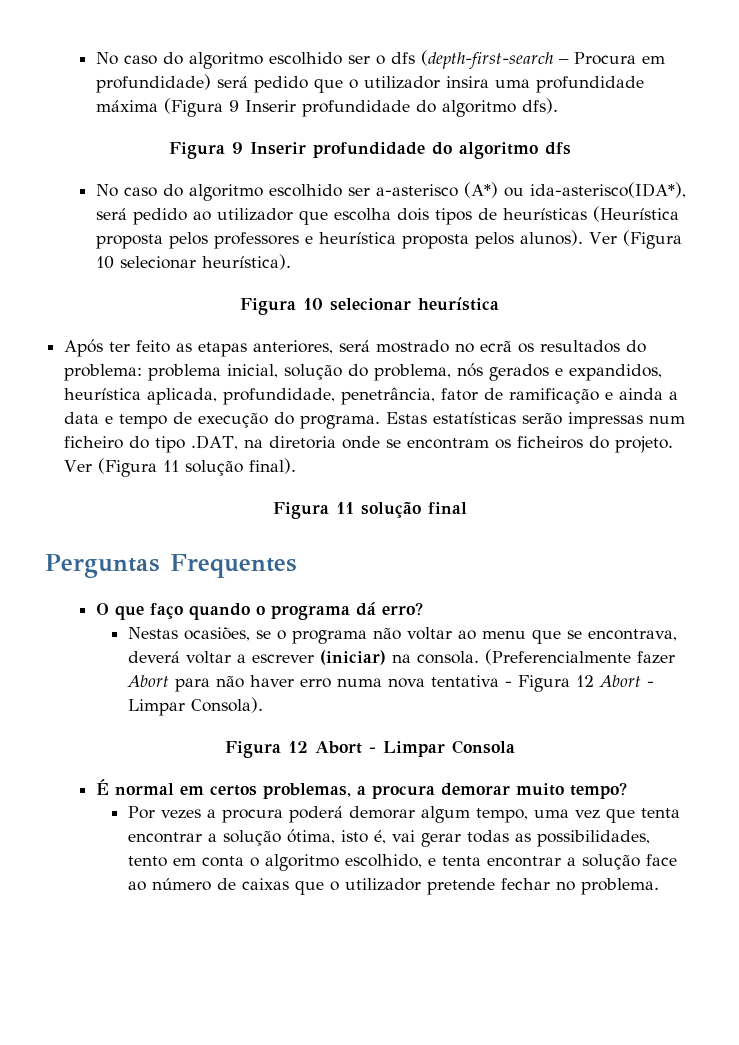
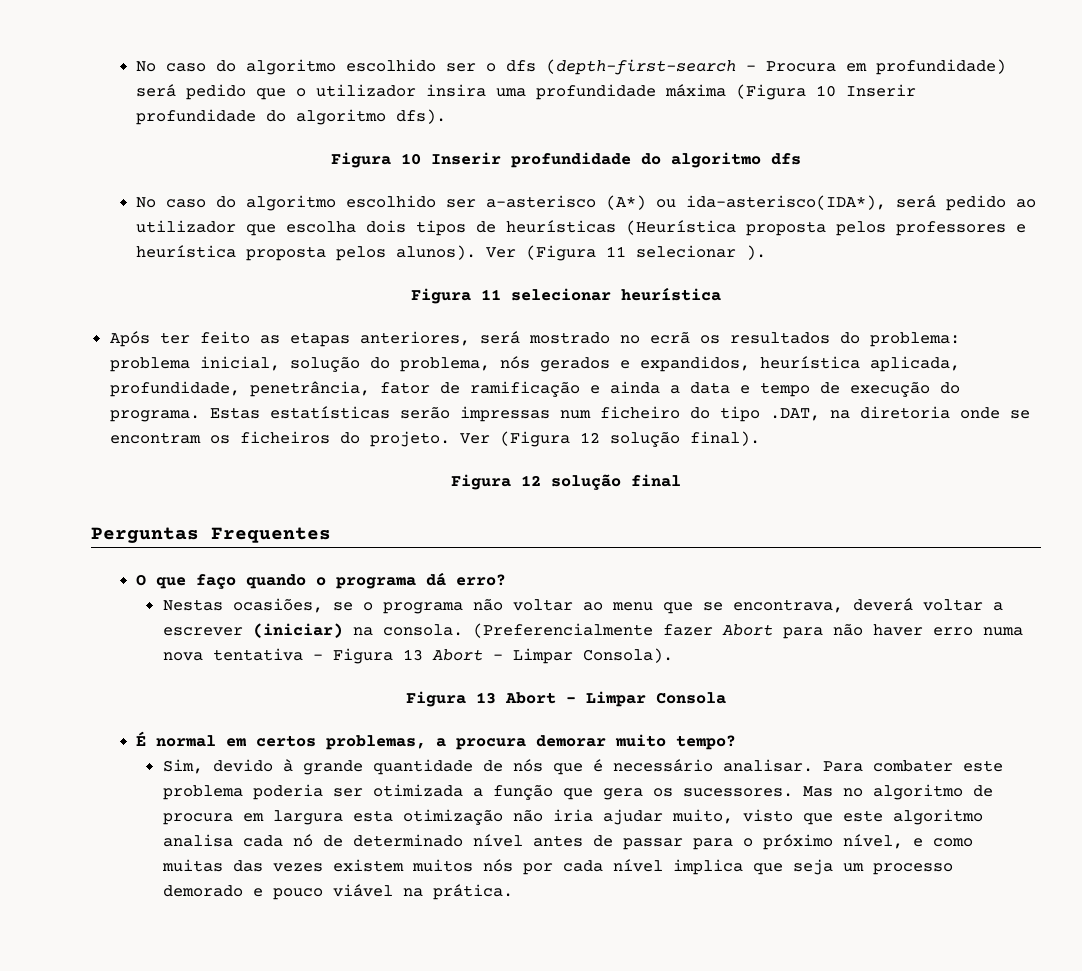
[229,100,240,112] 9 -> [816,85,837,97] 10
[231,142,243,154] 9 -> [401,153,421,165] 10
[96,254,292,270] [240,298,323,315] 10 selecionar heurística). // Figura 10 -> [606,245,767,260] [411,288,501,304] 11 selecionar ). // Figura 11
[163,460,180,472] 11 -> [579,432,600,443] 12
[335,502,354,514] 11 -> [521,475,541,486] 12
[575,675,594,687] 12 -> [402,649,423,661] 13
[287,741,308,753] 12 -> [476,692,496,704] 13
[127,806,680,823] [127,829,650,847] [127,854,677,871] [127,878,659,895] Por vezes a procura poderá demorar algum tempo, uma vez que tenta encontrar a solução ótima, isto é, vai gerar todas as possibilidades, tento em conta o algoritmo escolhido, e tenta encontrar a solução face ao número de caixas que o utilizador pretende fechar no problema. -> [162,759,1003,775] [162,784,993,800] [162,809,983,825] [162,834,973,850] [161,859,953,875] [162,884,513,900] Sim, devido à grande quantidade de nós que é necessário analisar. Para combater este problema poderia ser otimizada a função que gera os sucessores. Mas no algoritmo de procura em largura esta otimização não iria ajudar muito, visto que este algoritmo analisa cada nó de determinado nível antes de passar para o próximo nível, e como muitas das vezes existem muitos nós por cada nível implica que seja um processo demorado e pouco viável na prática.

